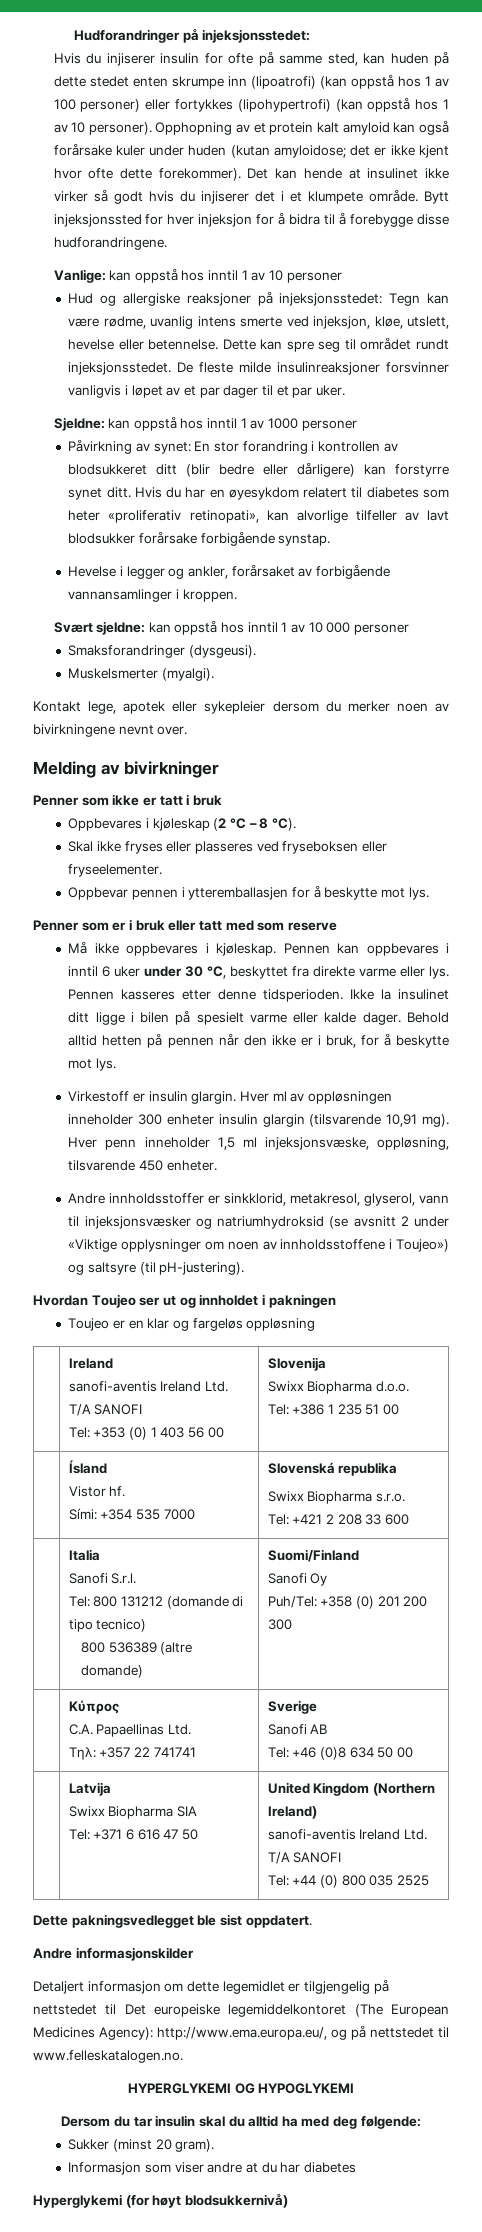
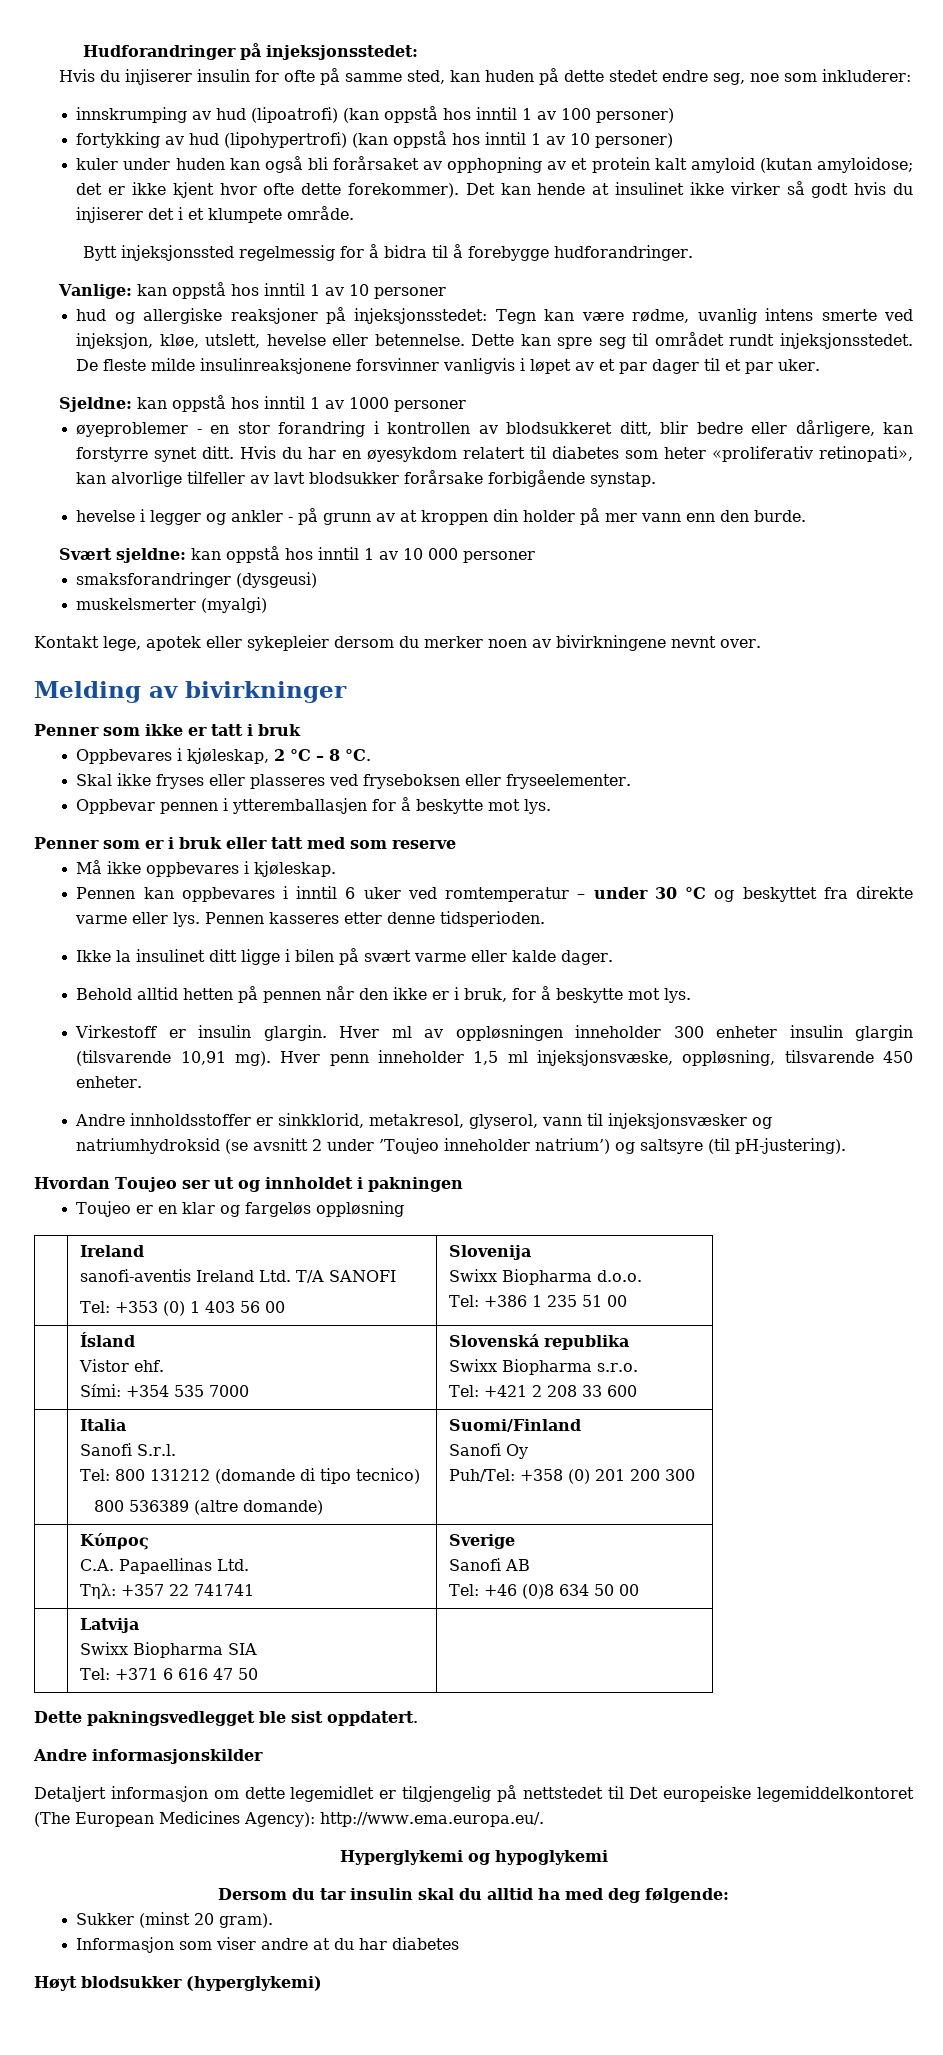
[132,76,247,89] enten skrumpe inn -> [661,69,911,85] [76,107,247,123] endre seg, noe som inkluderer: // innskrumping av hud
(421, 81) none -> [476,107,518,120] inntil
[145,99,233,112] eller fortykkes -> [76,132,220,148] // fortykking av hud
[442,99,449,109] [53,122,233,135] 1 av 10 personer). Opphopning -> [485,132,674,148] [76,156,543,173] inntil 1 av 10 personer) // kuler under huden kan også bli forårsaket av opphopning
[393,120,449,135] [53,143,227,156] kan også forårsake kuler under huden -> (755, 165) none
(418, 195) none -> (355, 213) //
[145,214,253,227] for hver injeksjon -> [239,245,336,261] regelmessig
[417,214,449,225] [53,237,167,250] disse hudforandringene. -> [554,245,694,261] hudforandringer.
[68,293,94,304] Hud -> [76,309,107,321] hud
[277,362,381,375] insulinreaksjoner -> [200,358,352,374] insulinreaksjonene
[68,439,211,454] Påvirkning av synet: En -> [76,422,230,437] øyeproblemer - en
[156,464,211,477] ditt (blir -> [619,421,689,436] ditt, blir
[297,462,356,477] dårligere) -> [795,420,875,437] dårligere,
[68,566,117,577] Hevelse -> [76,510,136,522] hevelse
[187,564,390,579] [68,589,237,602] ankler, forårsaket av forbigående vannansamlinger i kroppen. -> [231,508,807,525] ankler - på grunn av at kroppen din holder på mer vann enn den burde.
[68,645,257,658] [68,668,215,681] Smaksforandringer (dysgeusi). // Muskelsmerter (myalgi). -> [76,572,318,588] [76,597,268,613] smaksforandringer (dysgeusi) // muskelsmerter (myalgi)
[152,818,227,831] kjøleskap (2 -> [187,748,286,764] kjøleskap, 2
[271,818,296,831] °C). -> [345,749,372,761] °C.
(277, 949) none -> (337, 869) //
[144,966,227,979] under 30 °C, -> [407,887,735,902] ved romtemperatur – under 30 °C og
(344, 995) none -> (546, 919) //
[196,1012,244,1025] spesielt -> [364,950,412,962] svært
(401, 1018) none -> (614, 957) //
[68,1239,449,1252] «Viktige opplysninger om noen av innholdsstoffene i Toujeo») -> [379,1138,611,1154] ’Toujeo inneholder natrium’)
[109,1486,126,1497] hf. -> [133,1360,164,1372] ehf.
[267,1782,436,1796] [267,1806,317,1819] [267,1829,428,1840] [267,1852,342,1864] [267,1875,429,1888] United Kingdom (Northern Ireland) // sanofi-aventis Ireland Ltd. T/A SANOFI // Tel: +44 (0) 800 035 2525 -> (258, 1674) none
[157,2025,449,2040] [33,2050,183,2063] [127,2083,355,2094] http://www.ema.europa.eu/, og på nettstedet til www.felleskatalogen.no. // HYPERGLYKEMI OG HYPOGLYKEMI -> [320,1812,544,1827] [339,1850,608,1865] http://www.ema.europa.eu/. // Hyperglykemi og hypoglykemi
[33,2193,288,2208] Hyperglykemi (for høyt blodsukkernivå) -> [34,1976,322,1991] Høyt blodsukker (hyperglykemi)

